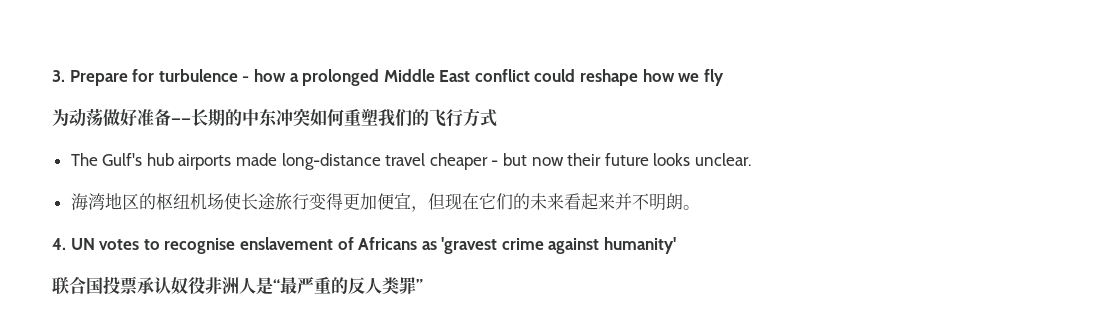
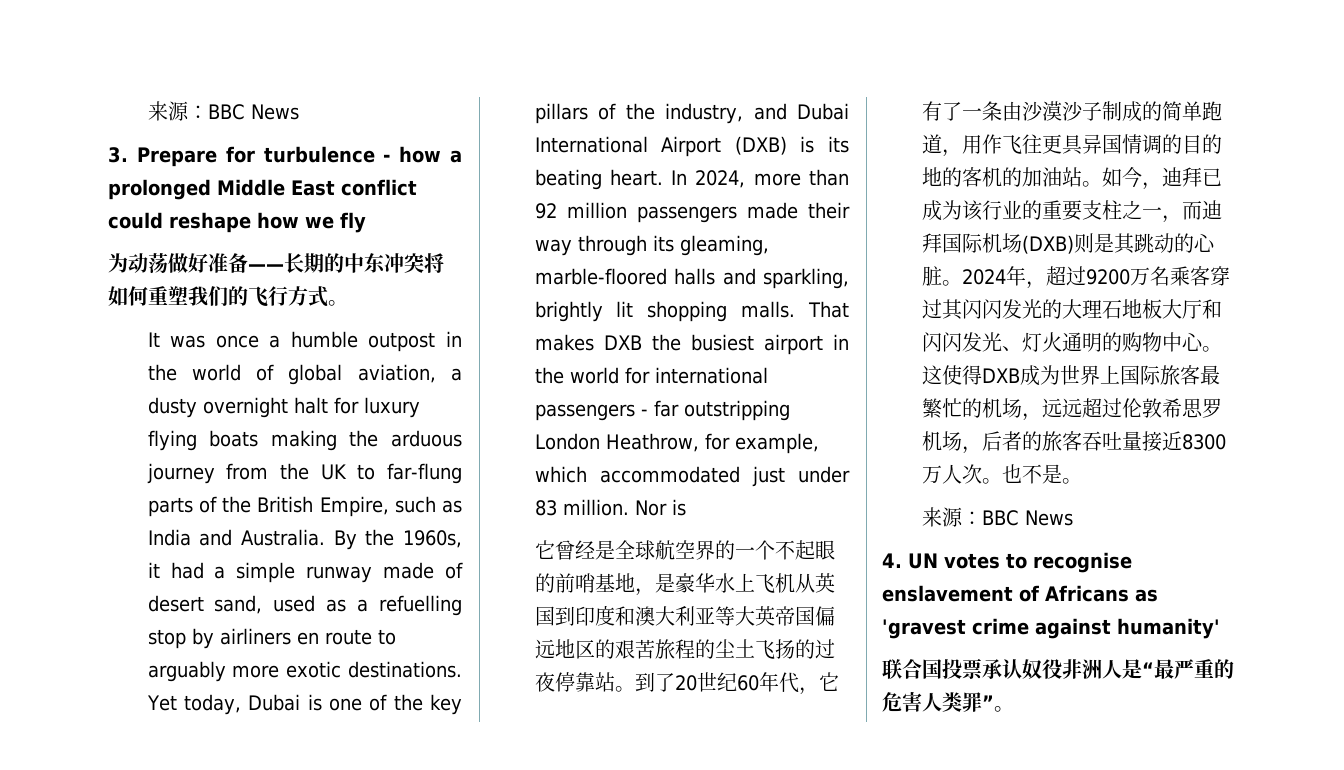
(52, 76) none -> [147,101,299,121] 来源：BBC News //
(310, 117) none -> [424,253,444,273] 将
[70,153,751,170] [70,193,700,212] // The Gulf's hub airports made long-distance travel cheaper - but now their future looks unclear. // 海湾地区的枢纽机场使长途旅行变得更加便宜，但现在它们的未来看起来并不明朗。 -> [328,300,348,306] [147,331,463,352] [147,364,462,385] [147,397,420,418] [147,430,462,451] [146,463,463,484] [147,496,462,517] [147,529,463,550] [147,562,463,583] [147,595,463,616] [147,628,396,649] [147,661,462,682] [146,694,463,715] [534,103,849,124] [534,136,849,157] [534,169,849,190] [534,202,850,223] [534,235,769,256] [534,268,849,289] [534,301,849,322] [534,334,849,355] [534,367,768,384] [534,400,790,421] [534,433,819,454] [534,466,850,487] [534,499,686,516] [534,540,835,560] [534,573,835,596] [534,605,835,626] [534,639,835,659] [534,672,839,695] [921,101,1222,122] [921,134,1222,157] [921,167,1222,190] [921,200,1222,223] [921,233,1216,254] [921,266,1230,289] [921,299,1222,320] [921,332,1222,352] [921,365,1220,386] [921,398,1222,421] [921,431,1226,454] [921,464,1082,484] [921,507,1073,527] 。 // It was once a humble outpost in the world of global aviation, a dusty overnight halt for luxury flying boats making the arduous journey from the UK to far-flung parts of the British Empire, such as India and Australia. By the 1960s, it had a simple runway made of desert sand, used as a refuelling stop by airliners en route to arguably more exotic destinations. Yet today, Dubai is one of the key pillars of the industry, and Dubai International Airport (DXB) is its beating heart. In 2024, more than 92 million passengers made their way through its gleaming, marble-floored halls and sparkling, brightly lit shopping malls. That makes DXB the busiest airport in the world for international passengers - far outstripping London Heathrow, for example, which accommodated just under 83 million. Nor is // 它曾经是全球航空界的一个不起眼的前哨基地，是豪华水上飞机从英国到印度和澳大利亚等大英帝国偏远地区的艰苦旅程的尘土飞扬的过夜停靠站。到了20世纪60年代，它有了一条由沙漠沙子制成的简单跑道，用作飞往更具异国情调的目的地的客机的加油站。如今，迪拜已成为该行业的重要支柱之一，而迪拜国际机场(DXB)则是其跳动的心脏。2024年，超过9200万名乘客穿过其闪闪发光的大理石地板大厅和闪闪发光、灯火通明的购物中心。这使得DXB成为世界上国际旅客最繁忙的机场，远远超过伦敦希思罗机场，后者的旅客吞吐量接近8300万人次。也不是。 // 来源：BBC News
[348,277,365,294] 反 -> [882,692,922,712] 危害
(423, 285) none -> [994,706,1014,712] 。

